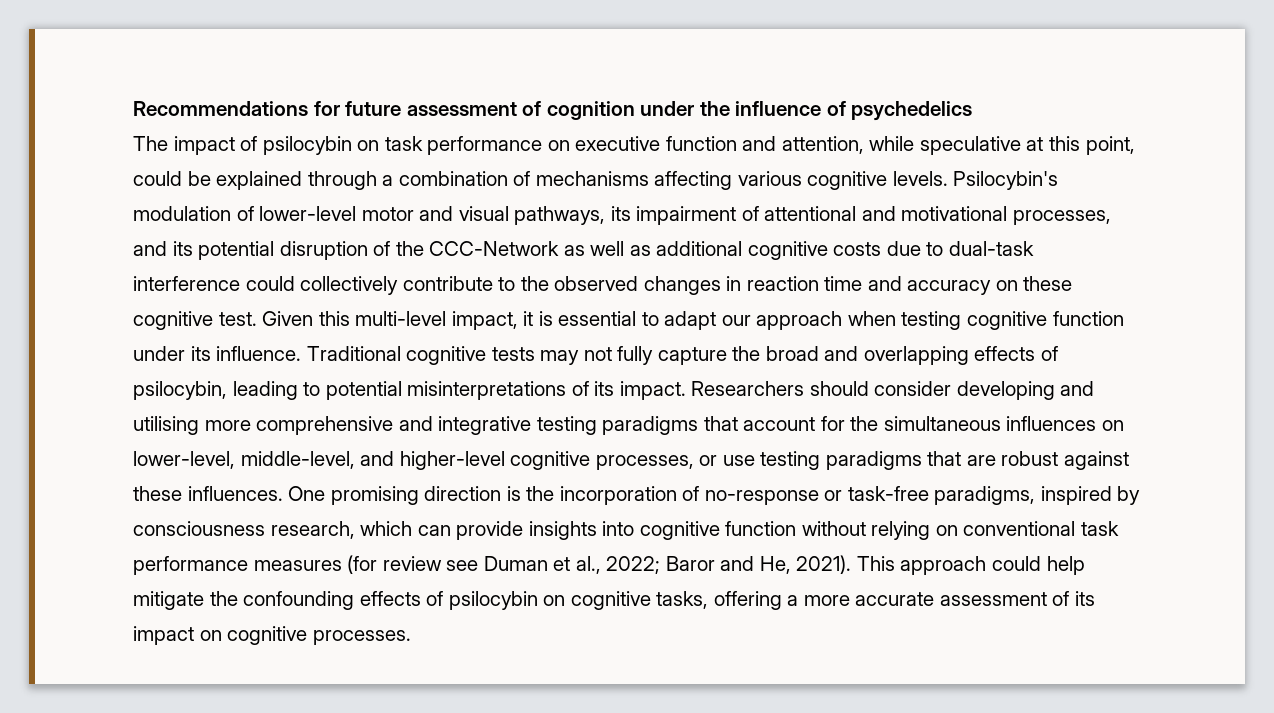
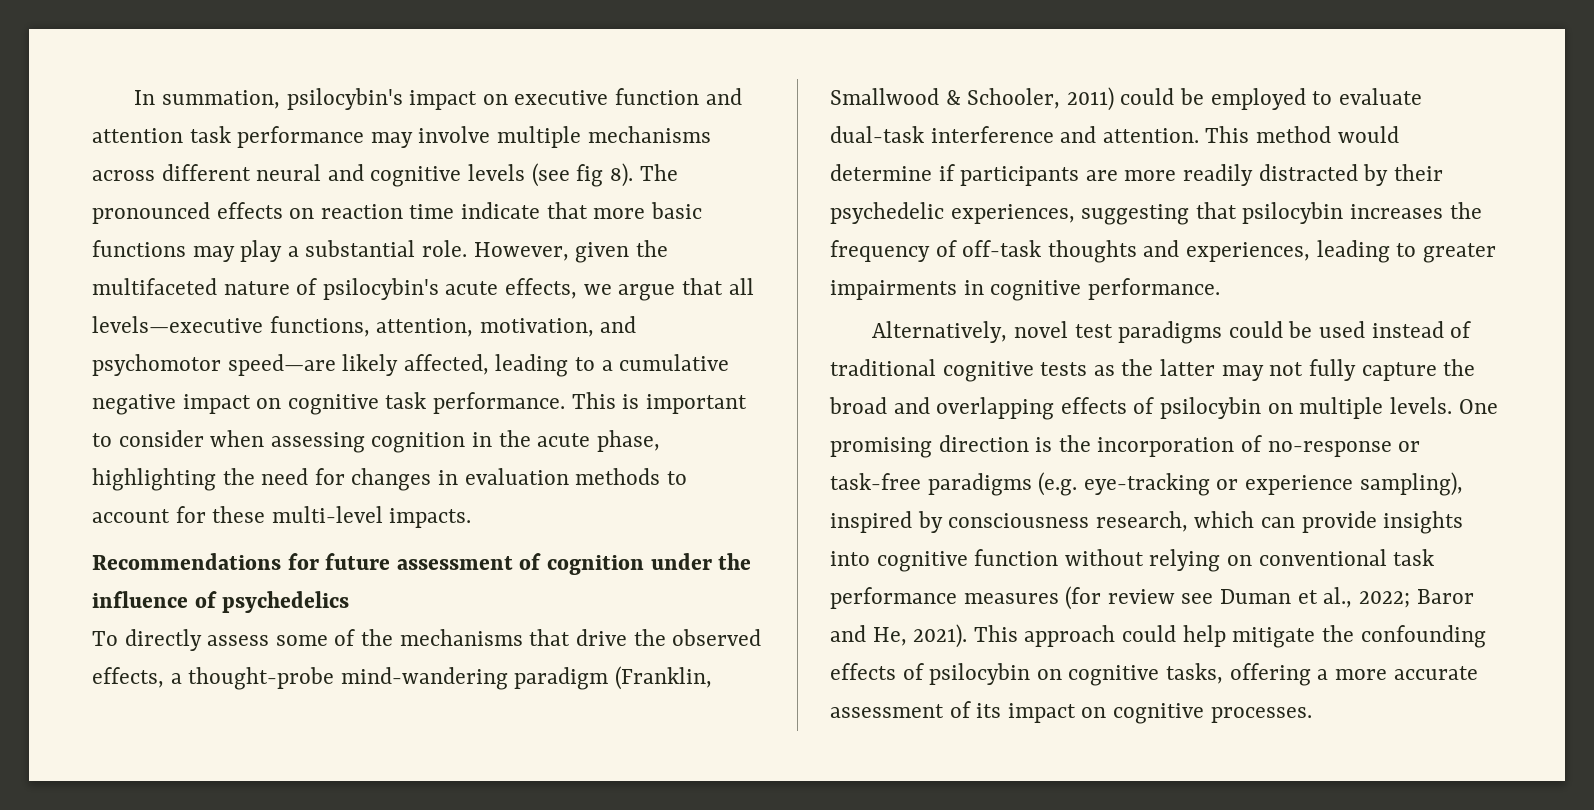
(133, 108) none -> [134,88,742,110] [92,126,711,148] [92,163,678,187] [92,202,702,224] [92,240,668,263] [92,278,754,301] [92,316,637,337] [92,354,730,377] [92,392,747,415] [92,430,660,453] [92,468,687,491] [92,506,472,528] In summation, psilocybin's impact on executive function and attention task performance may involve multiple mechanisms across different neural and cognitive levels (see fig 8). The pronounced effects on reaction time indicate that more basic functions may play a substantial role. However, given the multifaceted nature of psilocybin's acute effects, we argue that all levels—executive functions, attention, motivation, and psychomotor speed—are likely affected, leading to a cumulative negative impact on cognitive task performance. This is important to consider when assessing cognition in the acute phase, highlighting the need for changes in evaluation methods to account for these multi-level impacts. //
[133,136,1135,155] [133,171,1059,190] [133,206,1111,225] [133,241,1035,260] [133,276,1073,295] [133,311,1124,330] [133,346,535,365] The impact of psilocybin on task performance on executive function and attention, while speculative at this point, could be explained through a combination of mechanisms affecting various cognitive levels. Psilocybin's modulation of lower-level motor and visual pathways, its impairment of attentional and motivational processes, and its potential disruption of the CCC-Network as well as additional cognitive costs due to dual-task interference could collectively contribute to the observed changes in reaction time and accuracy on these cognitive test. Given this multi-level impact, it is essential to adapt our approach when testing cognitive function under its influence. Traditional cognitive tests -> [92,629,762,651] [92,666,713,690] [830,87,1422,111] [830,126,1399,143] [830,164,1443,186] [830,202,1482,225] [830,240,1496,263] [830,278,1220,301] [872,321,1472,344] [830,359,1216,382] To directly assess some of the mechanisms that drive the observed effects, a thought-probe mind-wandering paradigm (Franklin, Smallwood & Schooler, 2011) could be employed to evaluate dual-task interference and attention. This method would determine if participants are more readily distracted by their psychedelic experiences, suggesting that psilocybin increases the frequency of off-task thoughts and experiences, leading to greater impairments in cognitive performance. // Alternatively, novel test paradigms could be used instead of traditional cognitive tests as the latter
[133,381,1095,400] [133,416,1124,435] [133,451,1129,470] [133,486,283,501] psilocybin, leading to potential misinterpretations of its impact. Researchers should consider developing and utilising more comprehensive and integrative testing paradigms that account for the simultaneous influences on lower-level, middle-level, and higher-level cognitive processes, or use testing paradigms that are robust against these influences. -> [1160,397,1452,419] psilocybin on multiple levels.
[934,486,1036,505] paradigms, -> [927,472,1463,496] paradigms (e.g. eye-tracking or experience sampling),

